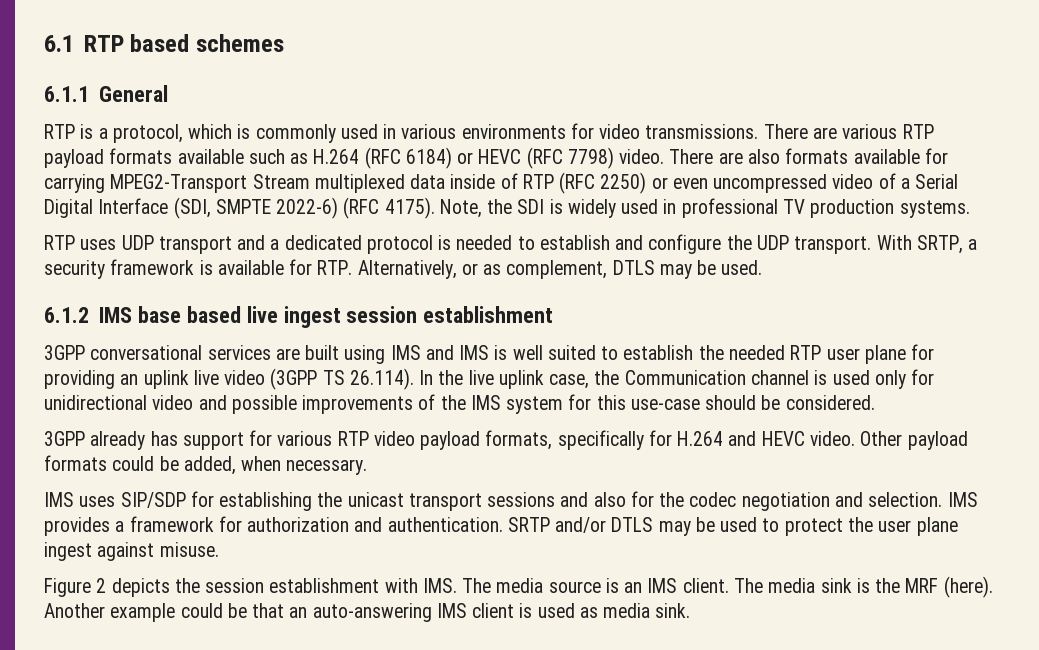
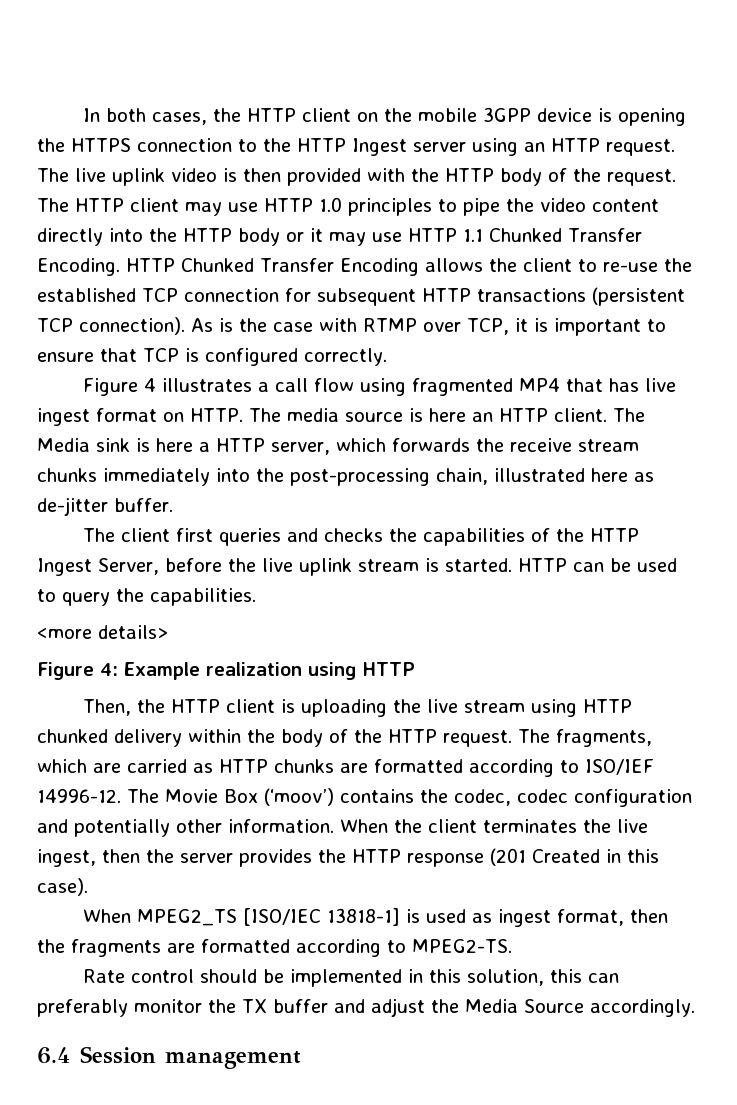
[44,34,284,52] [44,85,168,102] [44,123,934,143] [44,147,948,169] [44,172,959,194] [44,197,970,219] [44,234,978,254] [44,259,763,279] [44,306,554,328] [44,344,935,364] [44,368,935,390] [44,394,875,414] [44,430,968,450] [44,455,368,475] [44,491,978,511] [44,516,958,536] [44,542,219,561] [44,578,457,597] 6.1 RTP based schemes // 6.1.1 General // RTP is a protocol, which is commonly used in various environments for video transmissions. There are various RTP payload formats available such as H.264 (RFC 6184) or HEVC (RFC 7798) video. There are also formats available for carrying MPEG2-Transport Stream multiplexed data inside of RTP (RFC 2250) or even uncompressed video of a Serial Digital Interface (SDI, SMPTE 2022-6) (RFC 4175). Note, the SDI is widely used in professional TV production systems. // RTP uses UDP transport and a dedicated protocol is needed to establish and configure the UDP transport. With SRTP, a security framework is available for RTP. Alternatively, or as complement, DTLS may be used. // 6.1.2 IMS base based live ingest session establishment // 3GPP conversational services are built using IMS and IMS is well suited to establish the needed RTP user plane for providing an uplink live video (3GPP TS 26.114). In the live uplink case, the Communication channel is used only for unidirectional video and possible improvements of the IMS system for this use-case should be considered. // 3GPP already has support for various RTP video payload formats, specifically for H.264 and HEVC video. Other payload formats could be added, when necessary. // IMS uses SIP/SDP for establishing the unicast transport sessions and also for the codec negotiation and selection. IMS provides a framework for authorization and authentication. SRTP and/or DTLS may be used to protect the user plane ingest against misuse. // Figure 2 depicts the session establishment with IMS. -> [83,107,687,126] [37,138,675,156] [37,168,676,186] [37,197,659,216] [37,228,642,246] [37,258,692,276] [37,287,685,306] [37,317,666,336] [37,348,387,366] [83,378,677,396] [37,408,243,426] In both cases, the HTTP client on the mobile 3GPP device is opening the HTTPS connection to the HTTP Ingest server using an HTTP request. The live uplink video is then provided with the HTTP body of the request. The HTTP client may use HTTP 1.0 principles to pipe the video content directly into the HTTP body or it may use HTTP 1.1 Chunked Transfer Encoding. HTTP Chunked Transfer Encoding allows the client to re-use the established TCP connection for subsequent HTTP transactions (persistent TCP connection). As is the case with RTMP over TCP, it is important to ensure that TCP is configured correctly. // Figure 4 illustrates a call flow using fragmented MP4 that has live ingest format on HTTP.
[624,578,678,593] an IMS -> [428,408,548,422] here an HTTP
[768,578,816,593] media -> [37,438,90,452] Media
[875,576,993,598] [44,603,691,622] the MRF (here). Another example could be that an auto-answering IMS client is used as media sink. -> [156,438,639,455] [37,468,654,486] [37,497,173,516] [83,528,640,546] [37,558,677,576] [37,588,256,606] [37,625,168,639] [37,662,415,680] [83,699,633,717] [37,729,652,747] [37,759,654,777] [37,788,692,807] [37,819,648,837] [37,848,659,867] [37,878,88,896] [83,908,669,927] [37,939,512,957] [83,969,620,987] [37,998,695,1017] [37,1046,302,1069] here a HTTP server, which forwards the receive stream chunks immediately into the post-processing chain, illustrated here as de-jitter buffer. // The client first queries and checks the capabilities of the HTTP Ingest Server, before the live uplink stream is started. HTTP can be used to query the capabilities. // <more details> // Figure 4: Example realization using HTTP // Then, the HTTP client is uploading the live stream using HTTP chunked delivery within the body of the HTTP request. The fragments, which are carried as HTTP chunks are formatted according to ISO/IEF 14996-12. The Movie Box (‘moov’) contains the codec, codec configuration and potentially other information. When the client terminates the live ingest, then the server provides the HTTP response (201 Created in this case). // When MPEG2_TS [ISO/IEC 13818-1] is used as ingest format, then the fragments are formatted according to MPEG2-TS. // Rate control should be implemented in this solution, this can preferably monitor the TX buffer and adjust the Media Source accordingly. // 6.4 Session management

